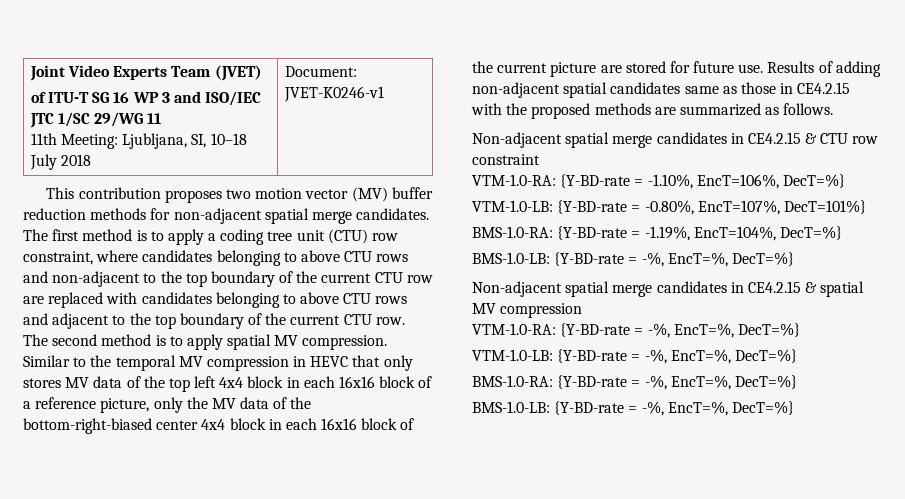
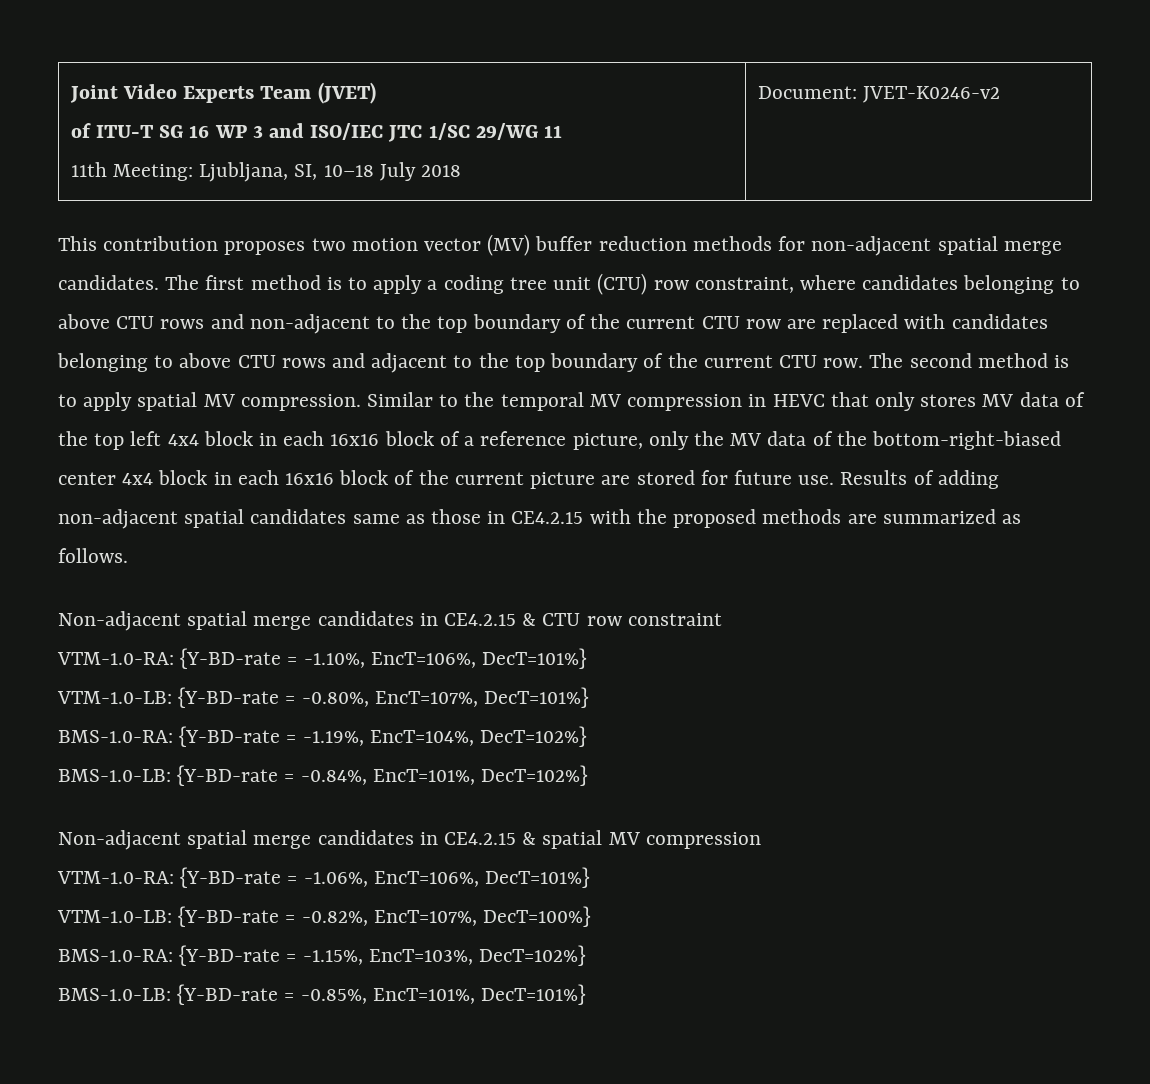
[283,86,384,102] JVET-K0246-v1 -> [862,86,1000,103] JVET-K0246-v2
[782,174,845,188] DecT=%} -> [482,648,588,669] DecT=101%}
[779,226,842,240] [472,252,794,267] DecT=%} // BMS-1.0-LB: {Y-BD-rate = -%, EncT=%, DecT=%} -> [480,726,588,747] [58,765,589,786] DecT=102%} // BMS-1.0-LB: {Y-BD-rate = -0.84%, EncT=101%, DecT=102%}
[647,323,800,338] [472,349,797,364] [472,375,797,390] [472,401,794,416] -%, EncT=%, DecT=%} // VTM-1.0-LB: {Y-BD-rate = -%, EncT=%, DecT=%} // BMS-1.0-RA: {Y-BD-rate = -%, EncT=%, DecT=%} // BMS-1.0-LB: {Y-BD-rate = -%, EncT=%, DecT=%} -> [303,867,591,888] [57,906,592,927] [58,945,587,966] [58,984,587,1005] -1.06%, EncT=106%, DecT=101%} // VTM-1.0-LB: {Y-BD-rate = -0.82%, EncT=107%, DecT=100%} // BMS-1.0-RA: {Y-BD-rate = -1.15%, EncT=103%, DecT=102%} // BMS-1.0-LB: {Y-BD-rate = -0.85%, EncT=101%, DecT=101%}

